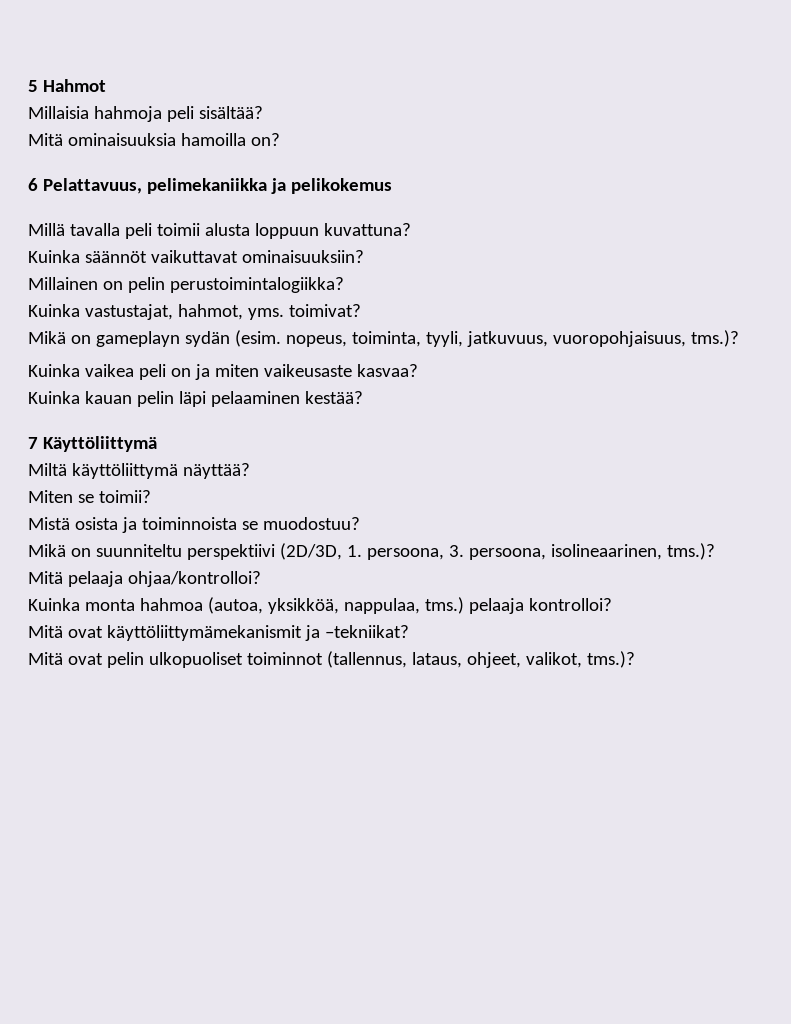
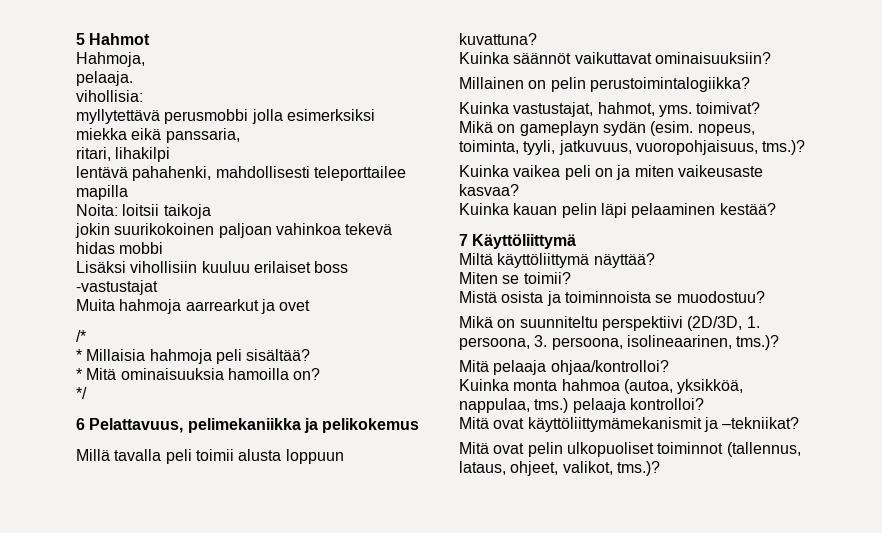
(106, 85) none -> [76,52,145,67] [76,71,133,86] [76,90,143,102] [76,109,375,124] [76,128,240,143] [76,147,171,162] [76,166,406,181] [76,185,128,200] [76,204,211,219] [75,223,393,238] [76,242,164,254] [76,261,349,273] [76,280,158,295] [76,299,311,314] [76,330,86,342] [76,349,82,361] Hahmoja, // pelaaja. // vihollisia: // myllytettävä perusmobbi jolla esimerksiksi miekka eikä panssaria, // ritari, lihakilpi // lentävä pahahenki, mahdollisesti teleporttailee mapilla // Noita: loitsii taikoja // jokin suurikokoinen paljoan vahinkoa tekevä hidas mobbi // Lisäksi vihollisiin kuuluu erilaiset boss -vastustajat // Muita hahmoja aarrearkut ja ovet // /* // *
(263, 112) none -> [76,368,82,380] *
(280, 139) none -> [76,387,87,399] // */

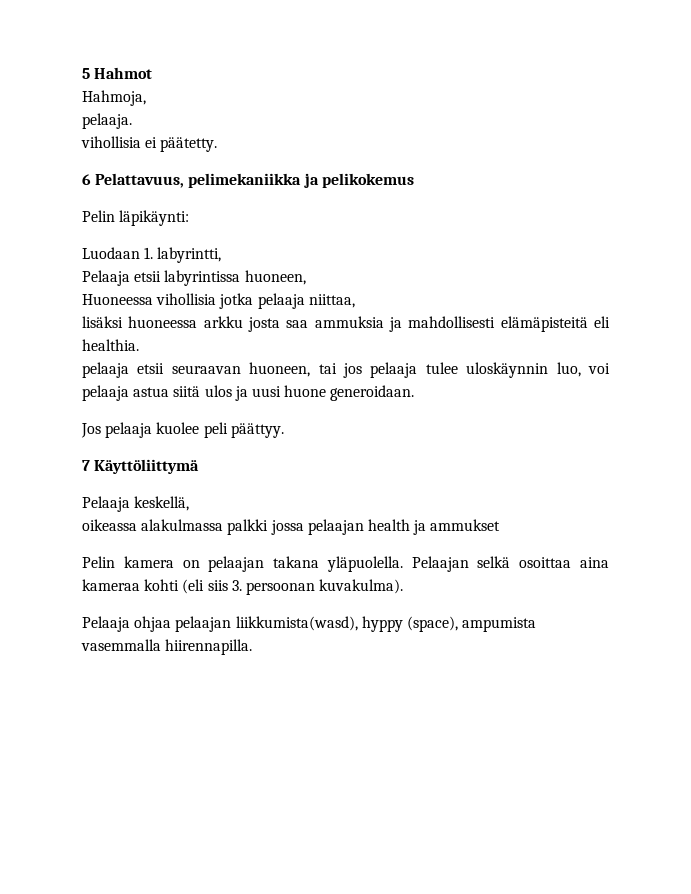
[76,90,143,102] [76,109,375,124] [76,128,240,143] [76,147,171,162] [76,166,406,181] [76,185,128,200] [76,204,211,219] [75,223,393,238] [76,242,164,254] [76,261,349,273] [76,280,158,295] [76,299,311,314] [76,330,86,342] [76,349,311,364] [76,368,321,380] [76,387,87,399] vihollisia: // myllytettävä perusmobbi jolla esimerksiksi miekka eikä panssaria, // ritari, lihakilpi // lentävä pahahenki, mahdollisesti teleporttailee mapilla // Noita: loitsii taikoja // jokin suurikokoinen paljoan vahinkoa tekevä hidas mobbi // Lisäksi vihollisiin kuuluu erilaiset boss -vastustajat // Muita hahmoja aarrearkut ja ovet // /* // * Millaisia hahmoja peli sisältää? // * Mitä ominaisuuksia hamoilla on? // */ -> [81,136,218,152] vihollisia ei päätetty.
[76,449,344,464] [459,33,537,45] [459,52,771,64] [459,77,750,92] [459,102,761,117] [459,121,755,136] [459,140,806,155] [459,165,763,180] [459,184,519,196] [459,203,776,218] [459,234,577,249] [459,253,655,268] [459,272,571,284] [459,291,765,306] [459,316,760,331] [459,335,780,350] [459,360,669,375] [459,379,744,394] [459,398,704,413] [459,417,800,432] [459,442,801,457] [459,461,660,476] Millä tavalla peli toimii alusta loppuun kuvattuna? // Kuinka säännöt vaikuttavat ominaisuuksiin? // Millainen on pelin perustoimintalogiikka? // Kuinka vastustajat, hahmot, yms. toimivat? // Mikä on gameplayn sydän (esim. nopeus, toiminta, tyyli, jatkuvuus, vuoropohjaisuus, tms.)? // Kuinka vaikea peli on ja miten vaikeusaste kasvaa? // Kuinka kauan pelin läpi pelaaminen kestää? // 7 Käyttöliittymä // Miltä käyttöliittymä näyttää? // Miten se toimii? // Mistä osista ja toiminnoista se muodostuu? // Mikä on suunniteltu perspektiivi (2D/3D, 1. persoona, 3. persoona, isolineaarinen, tms.)? // Mitä pelaaja ohjaa/kontrolloi? // Kuinka monta hahmoa (autoa, yksikköä, nappulaa, tms.) pelaaja kontrolloi? // Mitä ovat käyttöliittymämekanismit ja –tekniikat? // Mitä ovat pelin ulkopuoliset toiminnot (tallennus, lataus, ohjeet, valikot, tms.)? -> [82,210,190,226] [82,247,222,263] [82,270,306,286] [82,293,355,309] [82,316,610,332] [82,339,139,351] [82,362,610,378] [82,385,415,401] [81,422,284,438] [82,459,200,474] [82,496,190,512] [82,519,501,535] [82,556,609,572] [82,579,404,595] [82,616,537,632] [81,639,253,655] Pelin läpikäynti: // Luodaan 1. labyrintti, // Pelaaja etsii labyrintissa huoneen, // Huoneessa vihollisia jotka pelaaja niittaa, // lisäksi huoneessa arkku josta saa ammuksia ja mahdollisesti elämäpisteitä eli healthia. // pelaaja etsii seuraavan huoneen, tai jos pelaaja tulee uloskäynnin luo, voi pelaaja astua siitä ulos ja uusi huone generoidaan. // Jos pelaaja kuolee peli päättyy. // 7 Käyttöliittymä // Pelaaja keskellä, // oikeassa alakulmassa palkki jossa pelaajan health ja ammukset // Pelin kamera on pelaajan takana yläpuolella. Pelaajan selkä osoittaa aina kameraa kohti (eli siis 3. persoonan kuvakulma). // Pelaaja ohjaa pelaajan liikkumista(wasd), hyppy (space), ampumista vasemmalla hiirennapilla.

